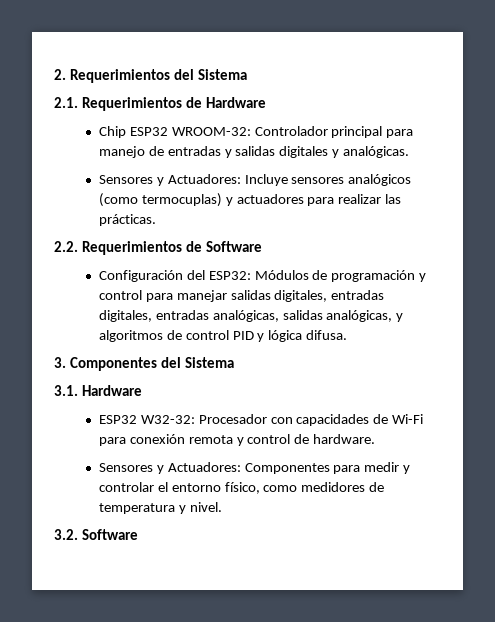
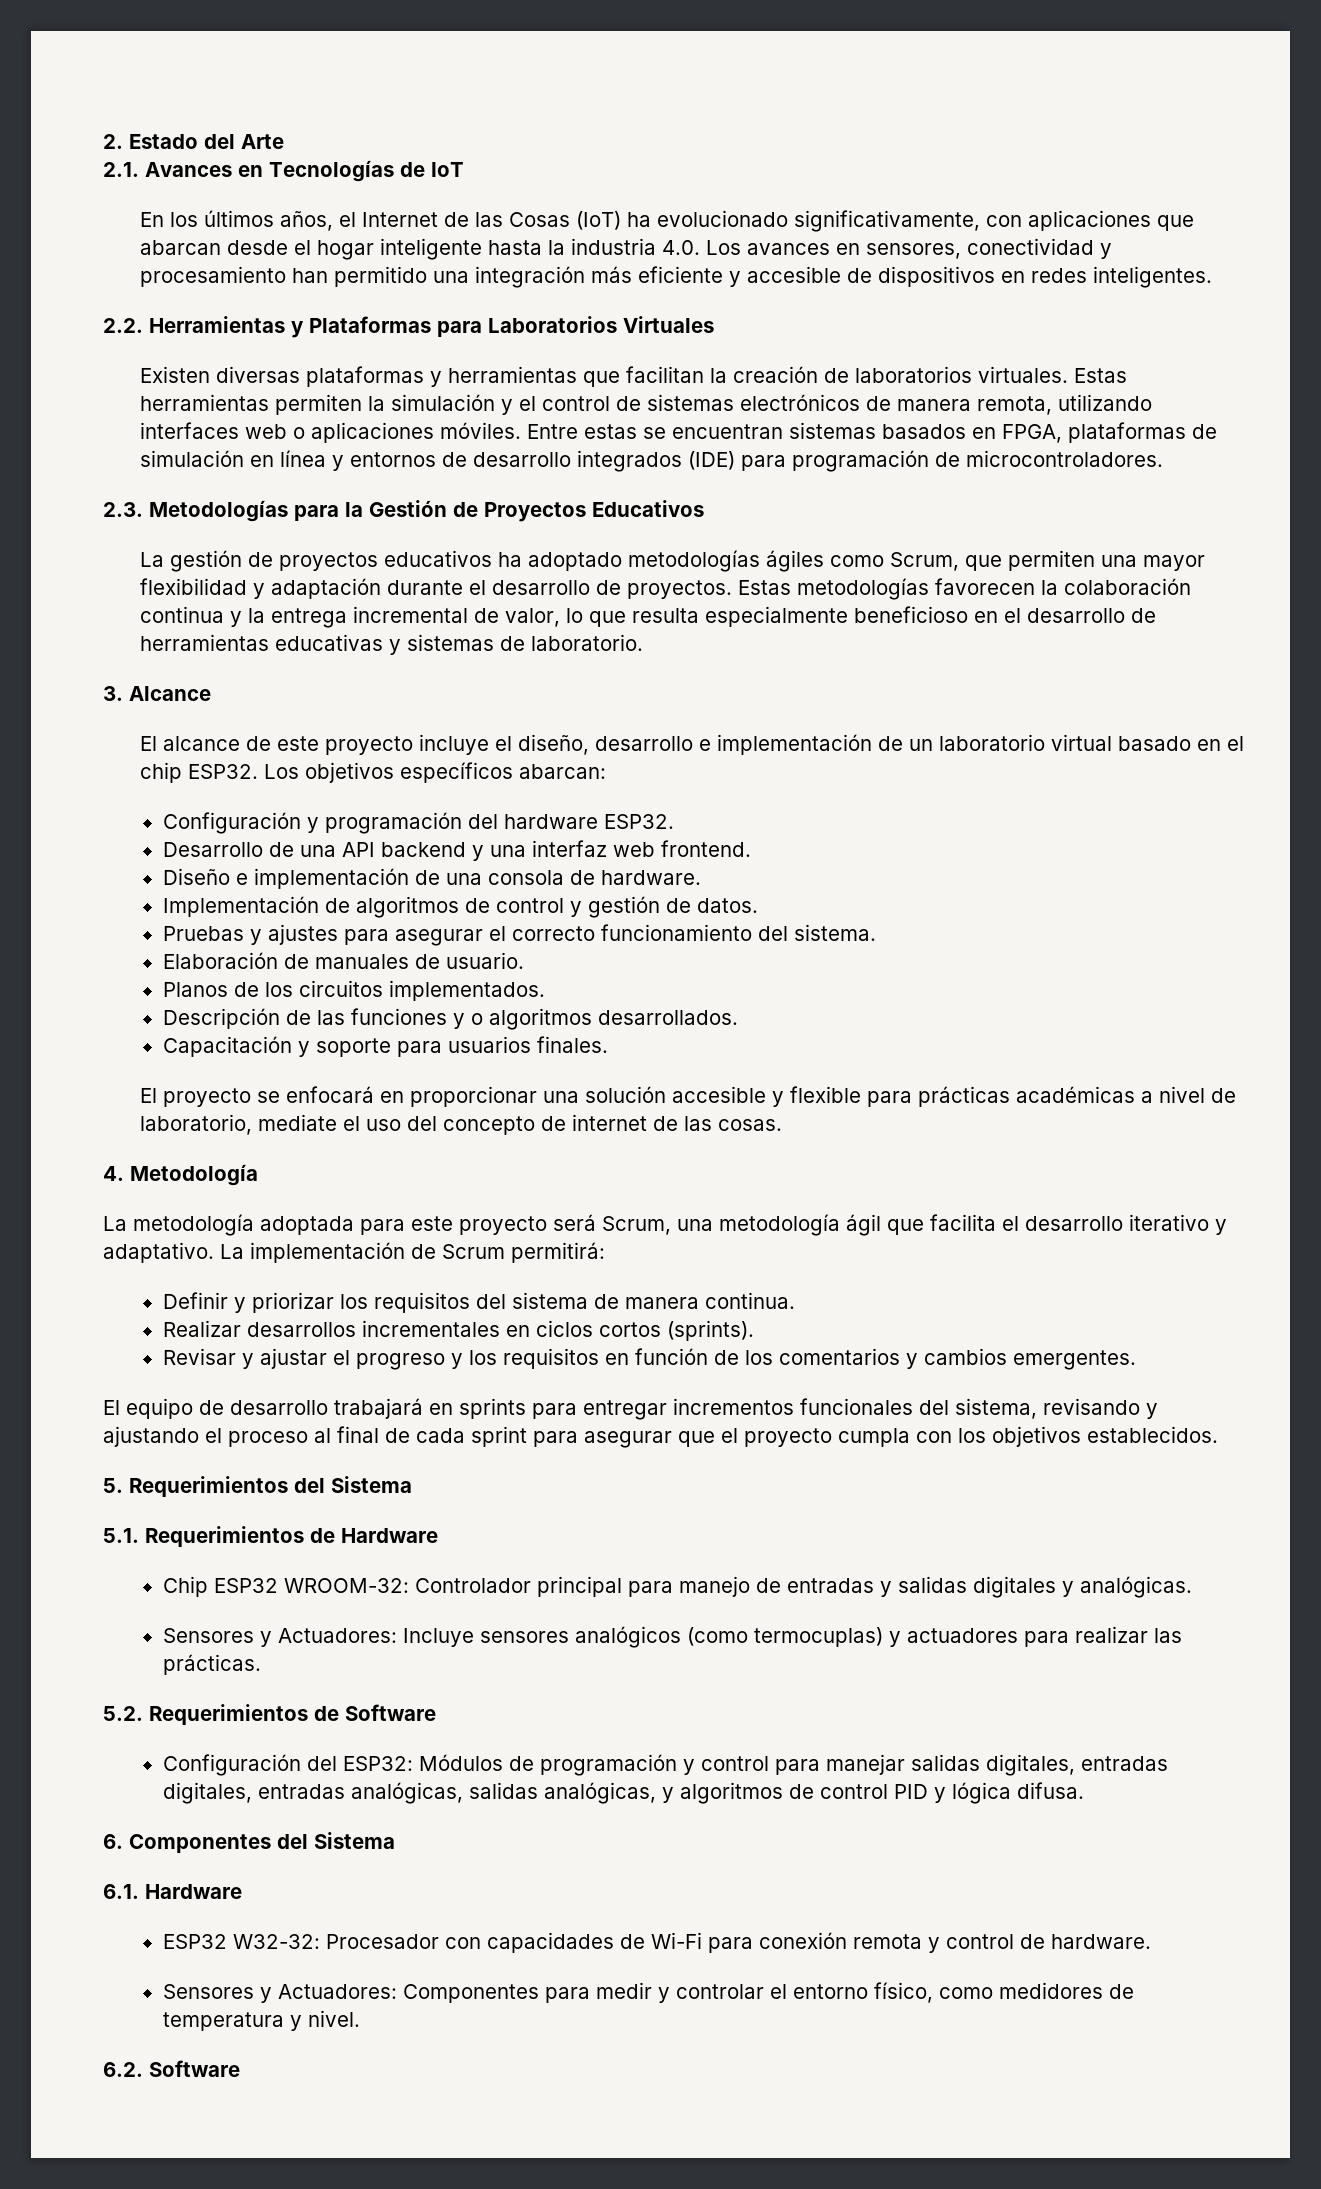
(66, 74) none -> [129,134,284,149] [103,160,464,182] [140,210,1195,232] [140,238,1113,260] [140,266,1213,288] [103,316,714,338] [140,366,1128,387] [140,394,1153,415] [140,422,1218,443] [140,450,1164,472] [103,500,704,522] [140,550,1206,572] [140,578,1192,600] [140,606,1157,628] [140,634,644,655] [103,686,211,701] [140,734,1245,755] [140,762,607,783] [162,812,674,834] [162,840,751,861] [162,868,701,889] [162,896,758,918] [162,924,876,946] [162,952,524,969] [162,980,545,1001] [162,1008,738,1030] [162,1036,608,1057] [140,1086,1237,1107] [140,1114,783,1135] [103,1164,258,1186] [103,1214,1227,1236] [103,1242,605,1263] [162,1292,795,1313] [162,1320,754,1341] [162,1348,1136,1370] [103,1398,1158,1420] [103,1426,1218,1448] [103,1478,123,1493] Estado del Arte // 2.1. Avances en Tecnologías de IoT // En los últimos años, el Internet de las Cosas (IoT) ha evolucionado significativamente, con aplicaciones que abarcan desde el hogar inteligente hasta la industria 4.0. Los avances en sensores, conectividad y procesamiento han permitido una integración más eficiente y accesible de dispositivos en redes inteligentes. // 2.2. Herramientas y Plataformas para Laboratorios Virtuales // Existen diversas plataformas y herramientas que facilitan la creación de laboratorios virtuales. Estas herramientas permiten la simulación y el control de sistemas electrónicos de manera remota, utilizando interfaces web o aplicaciones móviles. Entre estas se encuentran sistemas basados en FPGA, plataformas de simulación en línea y entornos de desarrollo integrados (IDE) para programación de microcontroladores. // 2.3. Metodologías para la Gestión de Proyectos Educativos // La gestión de proyectos educativos ha adoptado metodologías ágiles como Scrum, que permiten una mayor flexibilidad y adaptación durante el desarrollo de proyectos. Estas metodologías favorecen la colaboración continua y la entrega incremental de valor, lo que resulta especialmente beneficioso en el desarrollo de herramientas educativas y sistemas de laboratorio. // 3. Alcance // El alcance de este proyecto incluye el diseño, desarrollo e implementación de un laboratorio virtual basado en el chip ESP32. Los objetivos específicos abarcan: // Configuración y programación del hardware ESP32. // Desarrollo de una API backend y una interfaz web frontend. // Diseño e implementación de una consola de hardware. // Implementación de algoritmos de control y gestión de datos. // Pruebas y ajustes para asegurar el correcto funcionamiento del sistema. // Elaboración de manuales de usuario. // Planos de los circuitos implementados. // Descripción de las funciones y o algoritmos desarrollados. // Capacitación y soporte para usuarios finales. // El proyecto se enfocará en proporcionar una solución accesible y flexible para prácticas académicas a nivel de laboratorio, mediate el uso del concepto de internet de las cosas. // 4. Metodología // La metodología adoptada para este proyecto será Scrum, una metodología ágil que facilita el desarrollo iterativo y adaptativo. La implementación de Scrum permitirá: // Definir y priorizar los requisitos del sistema de manera continua. // Realizar desarrollos incrementales en ciclos cortos (sprints). // Revisar y ajustar el progreso y los requisitos en función de los comentarios y cambios emergentes. // El equipo de desarrollo trabajará en sprints para entregar incrementos funcionales del sistema, revisando y ajustando el proceso al final de cada sprint para asegurar que el proyecto cumpla con los objetivos establecidos. // 5.
[54,97,78,108] 2.1. -> [103,1528,139,1543] 5.1.
[54,241,78,252] 2.2. -> [103,1706,143,1721] 5.2.
[54,357,66,368] 3. -> [103,1834,123,1849] 6.
[54,385,78,396] 3.1. -> [103,1884,139,1899] 6.1.
[54,529,78,540] 3.2. -> [103,2062,143,2077] 6.2.

